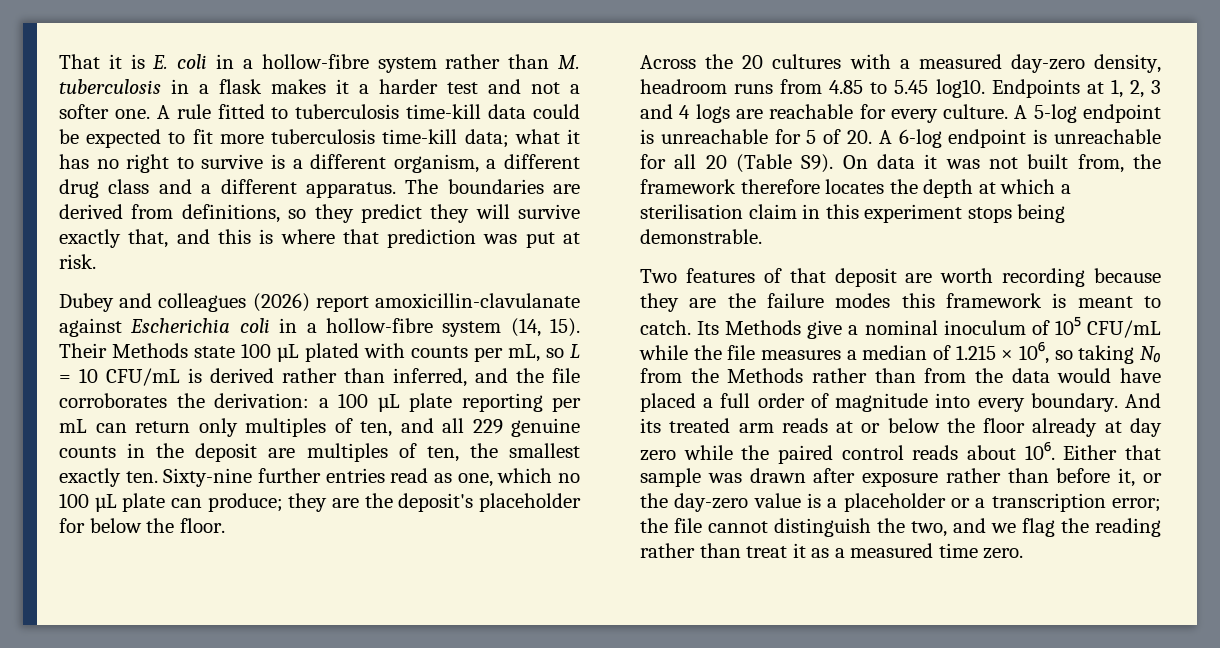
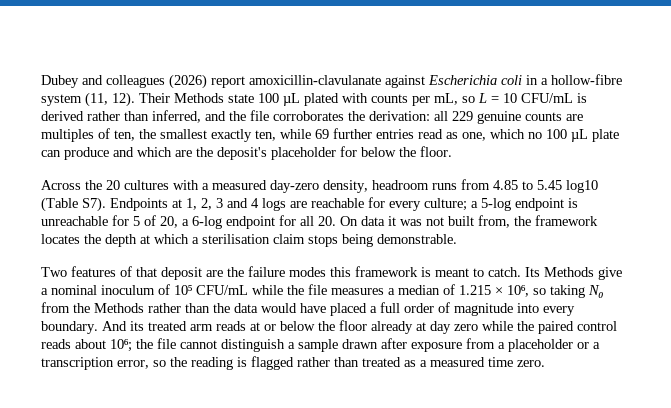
[59,54,580,73] [59,79,580,94] [59,104,580,119] [59,129,580,148] [59,154,580,173] [59,179,580,198] [59,204,580,223] [59,229,581,248] [59,254,96,269] That it is E. coli in a hollow-fibre system rather than M. tuberculosis in a flask makes it a harder test and not a softer one. A rule fitted to tuberculosis time-kill data could be expected to fit more tuberculosis time-kill data; what it has no right to survive is a different organism, a different drug class and a different apparatus. The boundaries are derived from definitions, so they predict they will survive exactly that, and this is where that prediction was put at risk. // -> (41, 81) none
[510,318,580,337] (14, 15). -> [85,92,135,107] (11, 12).
[318,393,581,412] [59,418,434,437] a 100 µL plate reporting per mL can return only multiples of ten, and -> (430, 116) none
[127,443,258,462] in the deposit -> (562, 116) none
[125,468,253,487] ten. Sixty-nine -> [255,129,329,141] ten, while 69
[207,493,328,512] produce; they -> [64,147,172,160] produce and which
[935,79,985,98] log10. -> [566,180,598,193] [41,197,106,212] log10 (Table S7).
[943,104,1028,119] culture. A -> [424,198,478,211] culture; a
[847,129,1161,148] [640,154,834,173] 20. A 6-log endpoint is unreachable for all 20 (Table S9). -> [160,215,336,229] 20, a 6-log endpoint for all 20.
[740,179,820,194] therefore -> (598, 220) none
[802,204,963,223] in this experiment -> (305, 239) none
[940,268,1161,287] [640,293,717,312] worth recording because they are -> (223, 273) none
[924,368,967,383] from -> (210, 308) none
[1024,441,1162,460] [640,468,1162,487] [640,493,821,512] 10⁶. Either that sample was drawn after exposure rather than before it, or the day-zero value is -> [110,338,495,352] 10⁶; the file cannot distinguish a sample drawn after exposure from
[1112,498,1161,512] [640,518,1161,537] [640,543,806,558] error; the file cannot distinguish the two, and we flag the reading rather than treat it -> [117,356,401,370] error, so the reading is flagged rather than treated

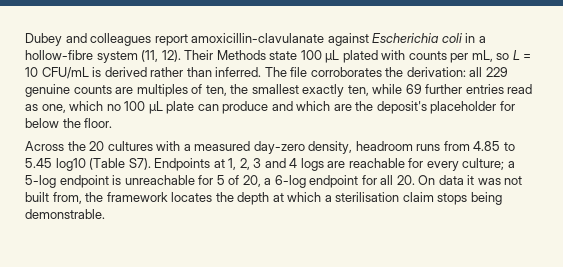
[169,74,207,89] (2026) -> (152, 39) none
[152,110,246,123] inferred, and the -> [215,67,287,77] inferred. The
[41,266,622,280] [41,284,603,298] [41,302,575,316] [41,320,617,334] [41,338,600,352] [41,356,545,370] // Two features of that deposit are the failure modes this framework is meant to catch. Its Methods give a nominal inoculum of 10⁵ CFU/mL while the file measures a median of 1.215 × 10⁶, so taking N₀ from the Methods rather than the data would have placed a full order of magnitude into every boundary. And its treated arm reads at or below the floor already at day zero while the paired control reads about 10⁶; the file cannot distinguish a sample drawn after exposure from a placeholder or a transcription error, so the reading is flagged rather than treated as a measured time zero. -> (105, 214) none

